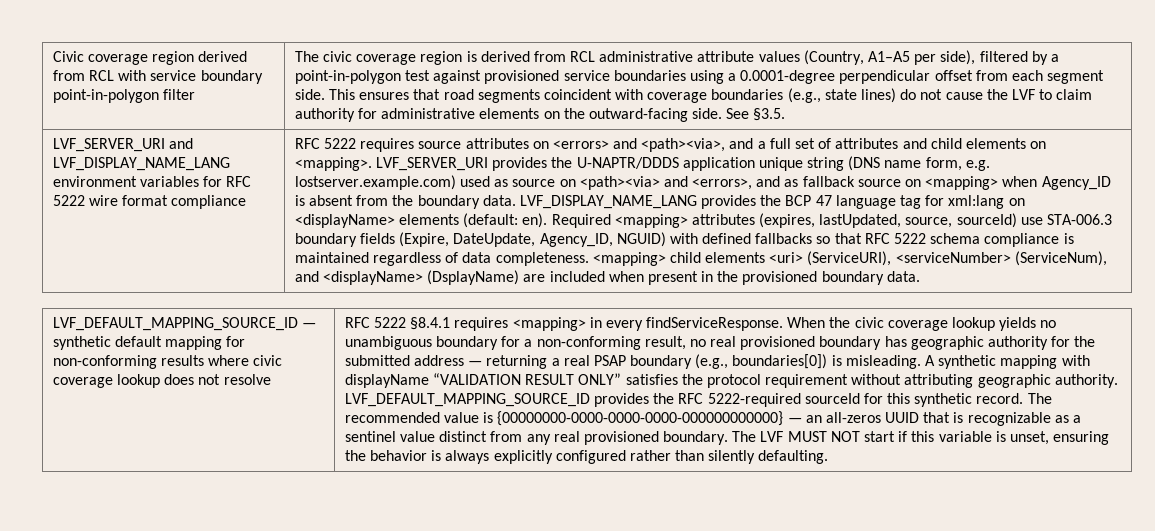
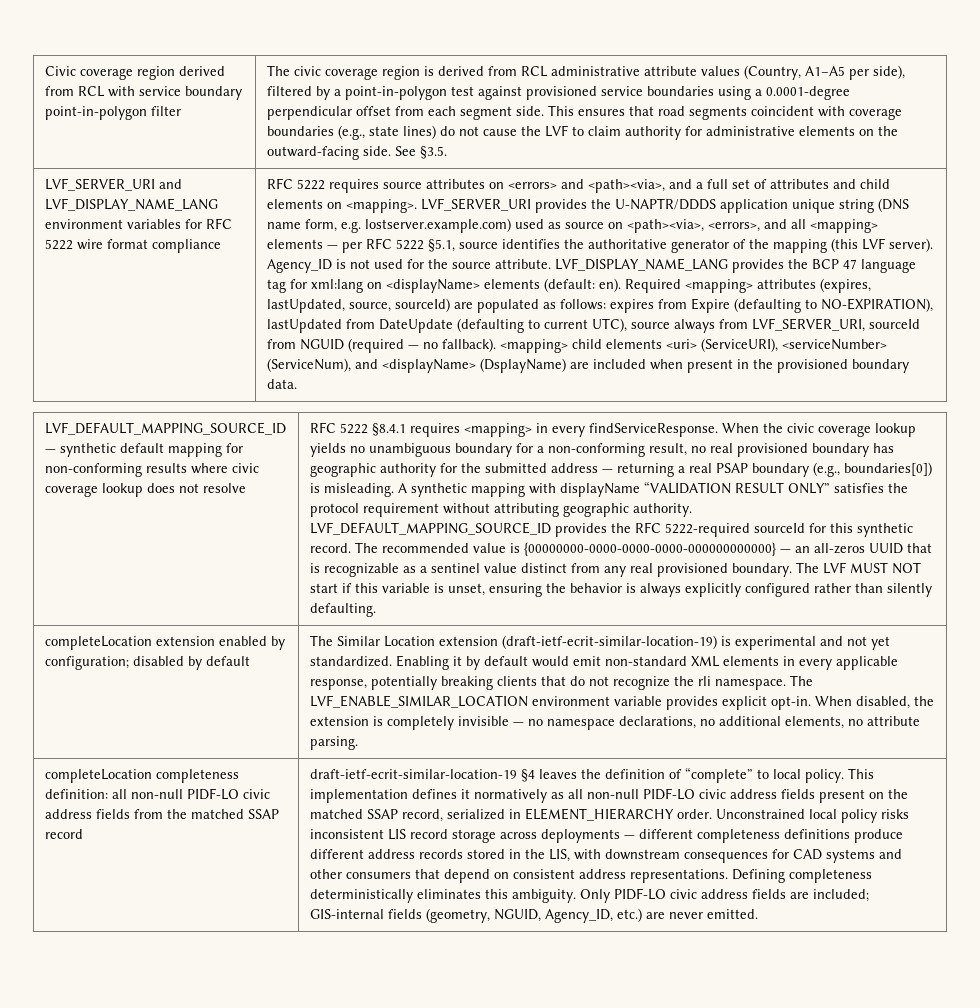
[579,176,1111,190] [294,195,516,209] <path><via> and <errors>, and as fallback source on <mapping> when Agency_ID is absent from the boundary data. -> [627,219,879,233] [267,238,934,253] [267,259,552,273] <path><via>, <errors>, and all <mapping> elements — per RFC 5222 §5.1, source identifies the authoritative generator of the mapping (this LVF server). Agency_ID is not used for the source attribute.
[1020,214,1113,225] [294,232,1074,247] [294,252,589,266] use STA-006.3 boundary fields (Expire, DateUpdate, Agency_ID, NGUID) with defined fallbacks so that RFC 5222 schema compliance is maintained regardless of data completeness. -> [454,298,934,313] [267,318,921,333] [267,338,497,353] are populated as follows: expires from Expire (defaulting to NO-EXPIRATION), lastUpdated from DateUpdate (defaulting to current UTC), source always from LVF_SERVER_URI, sourceId from NGUID (required — no fallback).
(829, 457) none -> [45,636,286,650] [45,656,251,670] [310,635,891,650] [310,655,899,670] [310,675,814,690] [310,695,935,710] [310,716,921,730] [310,736,359,750] [45,769,240,783] [45,788,271,800] [45,809,280,819] [45,829,84,839] [310,767,875,783] [310,788,909,803] [310,808,910,823] [310,829,904,843] [310,849,903,863] [310,869,873,883] [310,888,870,903] [310,908,759,923] // completeLocation extension enabled by configuration; disabled by default | The Similar Location extension (draft-ietf-ecrit-similar-location-19) is experimental and not yet standardized. Enabling it by default would emit non-standard XML elements in every applicable response, potentially breaking clients that do not recognize the rli namespace. The LVF_ENABLE_SIMILAR_LOCATION environment variable provides explicit opt-in. When disabled, the extension is completely invisible — no namespace declarations, no additional elements, no attribute parsing. // completeLocation completeness definition: all non-null PIDF-LO civic address fields from the matched SSAP record | draft-ietf-ecrit-similar-location-19 §4 leaves the definition of “complete” to local policy. This implementation defines it normatively as all non-null PIDF-LO civic address fields present on the matched SSAP record, serialized in ELEMENT_HIERARCHY order. Unconstrained local policy risks inconsistent LIS record storage across deployments — different completeness definitions produce different address records stored in the LIS, with downstream consequences for CAD systems and other consumers that depend on consistent address representations. Defining completeness deterministically eliminates this ambiguity. Only PIDF-LO civic address fields are included; GIS-internal fields (geometry, NGUID, Agency_ID, etc.) are never emitted.

